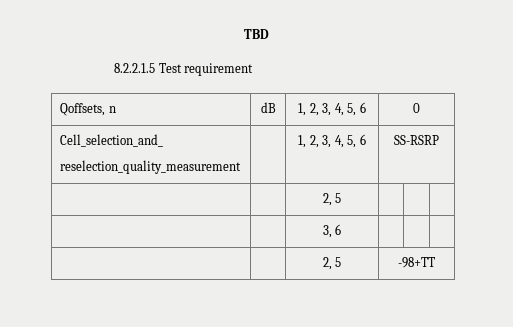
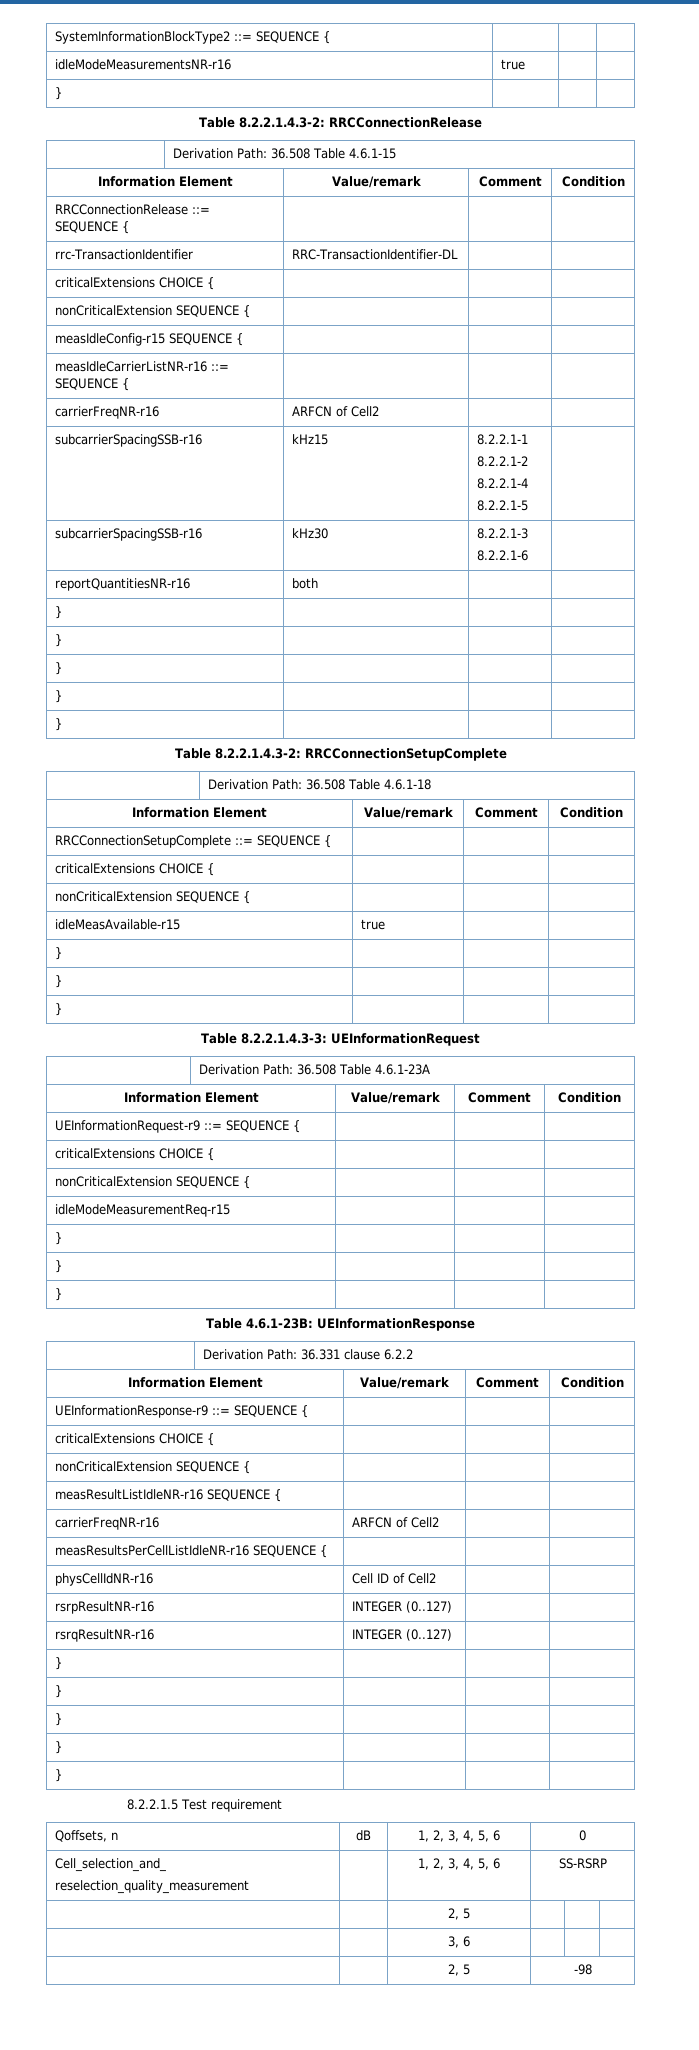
[243,29,269,39] TBD -> [55,31,331,44] [55,59,232,70] [501,59,526,70] [55,87,63,100] [199,117,482,128] [173,148,397,159] [97,176,233,187] [331,176,421,188] [478,176,542,187] [561,176,625,187] [55,204,211,215] [55,221,130,234] [55,249,194,260] [292,249,459,260] [55,277,215,290] [55,305,251,318] [55,333,244,346] [55,361,230,372] [55,378,130,391] [55,406,160,419] [292,406,380,417] [55,434,203,447] [292,434,329,445] [477,434,529,445] [477,456,529,467] [477,478,529,489] [477,500,529,511] [55,528,203,541] [292,528,329,539] [477,528,529,539] [477,550,529,561] [55,578,191,591] [292,578,319,589] [55,606,63,619] [55,634,63,647] [55,662,63,675] [55,690,63,703] [55,718,63,731] [174,748,507,761] [208,779,432,790] [132,807,267,818] [363,807,453,819] [474,807,538,818] [560,807,623,818] [55,835,332,848] [55,863,215,876] [55,891,251,904] [55,919,181,930] [361,919,386,930] [55,947,63,960] [55,975,63,988] [55,1003,63,1016] [201,1033,480,1046] [199,1064,431,1075] [123,1092,259,1103] [350,1092,440,1104] [468,1092,531,1103] [558,1092,621,1103] [55,1120,301,1133] [55,1148,215,1161] [55,1176,251,1189] [55,1204,231,1217] [55,1232,63,1245] [55,1260,63,1273] [55,1288,63,1301] [206,1318,475,1331] [203,1349,414,1360] [127,1377,263,1388] [360,1377,449,1389] [476,1377,539,1388] [560,1377,624,1388] [55,1405,309,1418] [55,1433,215,1446] [55,1461,251,1474] [55,1489,282,1502] [55,1517,160,1530] [352,1517,440,1528] [55,1545,328,1558] [55,1573,154,1586] [352,1573,437,1584] [55,1601,155,1614] [352,1601,453,1613] [55,1629,155,1642] [352,1629,453,1641] [55,1657,63,1670] [55,1685,63,1698] [55,1713,63,1726] [55,1741,63,1754] [55,1769,63,1782] SystemInformationBlockType2 ::= SEQUENCE { | | | // idleModeMeasurementsNR-r16 | true | | // } | | | // Table 8.2.2.1.4.3-2: RRCConnectionRelease // | Derivation Path: 36.508 Table 4.6.1-15 // Information Element | Value/remark | Comment | Condition // RRCConnectionRelease ::= SEQUENCE { | | | // rrc-TransactionIdentifier | RRC-TransactionIdentifier-DL | | // criticalExtensions CHOICE { | | | // nonCriticalExtension SEQUENCE { | | | // measIdleConfig-r15 SEQUENCE { | | | // measIdleCarrierListNR-r16 ::= SEQUENCE { | | | // carrierFreqNR-r16 | ARFCN of Cell2 | | // subcarrierSpacingSSB-r16 | kHz15 | 8.2.2.1-1 // 8.2.2.1-2 // 8.2.2.1-4 // 8.2.2.1-5 | // subcarrierSpacingSSB-r16 | kHz30 | 8.2.2.1-3 // 8.2.2.1-6 | // reportQuantitiesNR-r16 | both | | // } | | | // } | | | // } | | | // } | | | // } | | | // Table 8.2.2.1.4.3-2: RRCConnectionSetupComplete // | Derivation Path: 36.508 Table 4.6.1-18 // Information Element | Value/remark | Comment | Condition // RRCConnectionSetupComplete ::= SEQUENCE { | | | // criticalExtensions CHOICE { | | | // nonCriticalExtension SEQUENCE { | | | // idleMeasAvailable-r15 | true | | // } | | | // } | | | // } | | | // Table 8.2.2.1.4.3-3: UEInformationRequest // | Derivation Path: 36.508 Table 4.6.1-23A // Information Element | Value/remark | Comment | Condition // UEInformationRequest-r9 ::= SEQUENCE { | | | // criticalExtensions CHOICE { | | | // nonCriticalExtension SEQUENCE { | | | // idleModeMeasurementReq-r15 | | | // } | | | // } | | | // } | | | // Table 4.6.1-23B: UEInformationResponse // | Derivation Path: 36.331 clause 6.2.2 // Information Element | Value/remark | Comment | Condition // UEInformationResponse-r9 ::= SEQUENCE { | | | // criticalExtensions CHOICE { | | | // nonCriticalExtension SEQUENCE { | | | // measResultListIdleNR-r16 SEQUENCE { | | | // carrierFreqNR-r16 | ARFCN of Cell2 | | // measResultsPerCellListIdleNR-r16 SEQUENCE { | | | // physCellIdNR-r16 | Cell ID of Cell2 | | // rsrpResultNR-r16 | INTEGER (0..127) | | // rsrqResultNR-r16 | INTEGER (0..127) | | // } | | | // } | | | // } | | | // } | | | // } | | |
[398,257,435,268] -98+TT -> [573,1964,592,1975] -98

